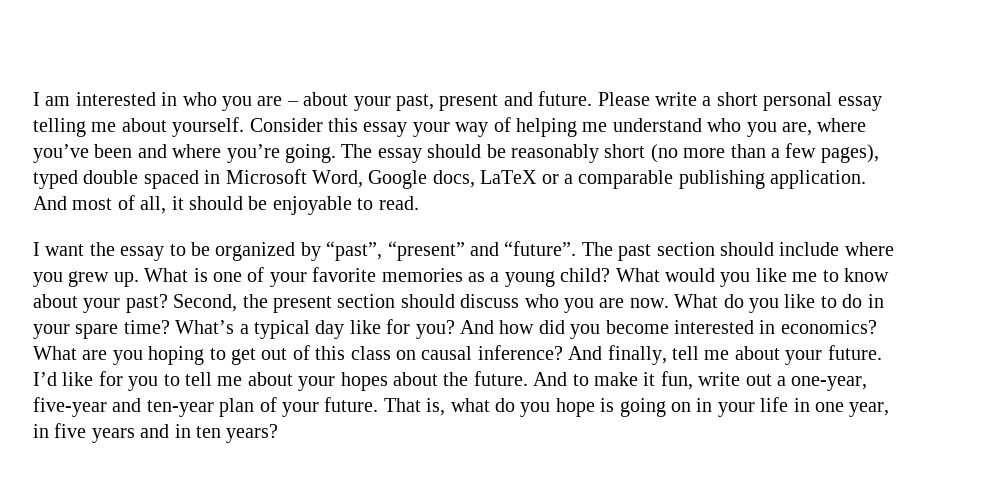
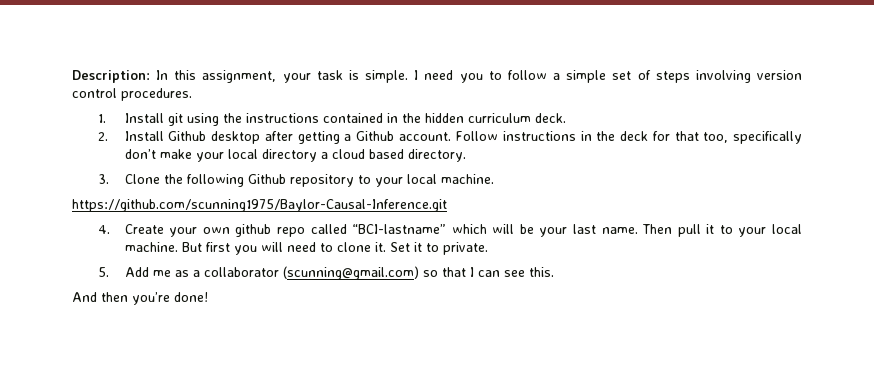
[33,91,882,111] [33,117,867,137] [33,143,879,163] [33,169,867,189] [33,195,419,215] [33,241,894,261] [33,267,889,287] [33,294,884,313] [33,319,877,339] [33,345,882,365] [33,371,868,391] [33,397,890,417] [33,423,279,443] I am interested in who you are – about your past, present and future. Please write a short personal essay telling me about yourself. Consider this essay your way of helping me understand who you are, where you’ve been and where you’re going. The essay should be reasonably short (no more than a few pages), typed double spaced in Microsoft Word, Google docs, LaTeX or a comparable publishing application. And most of all, it should be enjoyable to read. // I want the essay to be organized by “past”, “present” and “future”. The past section should include where you grew up. What is one of your favorite memories as a young child? What would you like me to know about your past? Second, the present section should discuss who you are now. What do you like to do in your spare time? What’s a typical day like for you? And how did you become interested in economics? What are you hoping to get out of this class on causal inference? And finally, tell me about your future. I’d like for you to tell me about your hopes about the future. And to make it fun, write out a one-year, five-year and ten-year plan of your future. That is, what do you hope is going on in your life in one year, in five years and in ten years? -> [72,70,802,83] [72,88,192,101] [98,113,566,126] [98,131,803,144] [124,149,466,162] [98,174,494,187] [72,199,447,212] [98,224,802,237] [124,242,488,255] [98,266,554,280] [72,292,208,305] Description: In this assignment, your task is simple. I need you to follow a simple set of steps involving version control procedures. // 1. Install git using the instructions contained in the hidden curriculum deck. // 2. Install Github desktop after getting a Github account. Follow instructions in the deck for that too, specifically don’t make your local directory a cloud based directory. // 3. Clone the following Github repository to your local machine. // https://github.com/scunning1975/Baylor-Causal-Inference.git // 4. Create your own github repo called “BCI-lastname” which will be your last name. Then pull it to your local machine. But first you will need to clone it. Set it to private. // 5. Add me as a collaborator (scunning@gmail.com) so that I can see this. // And then you’re done!

